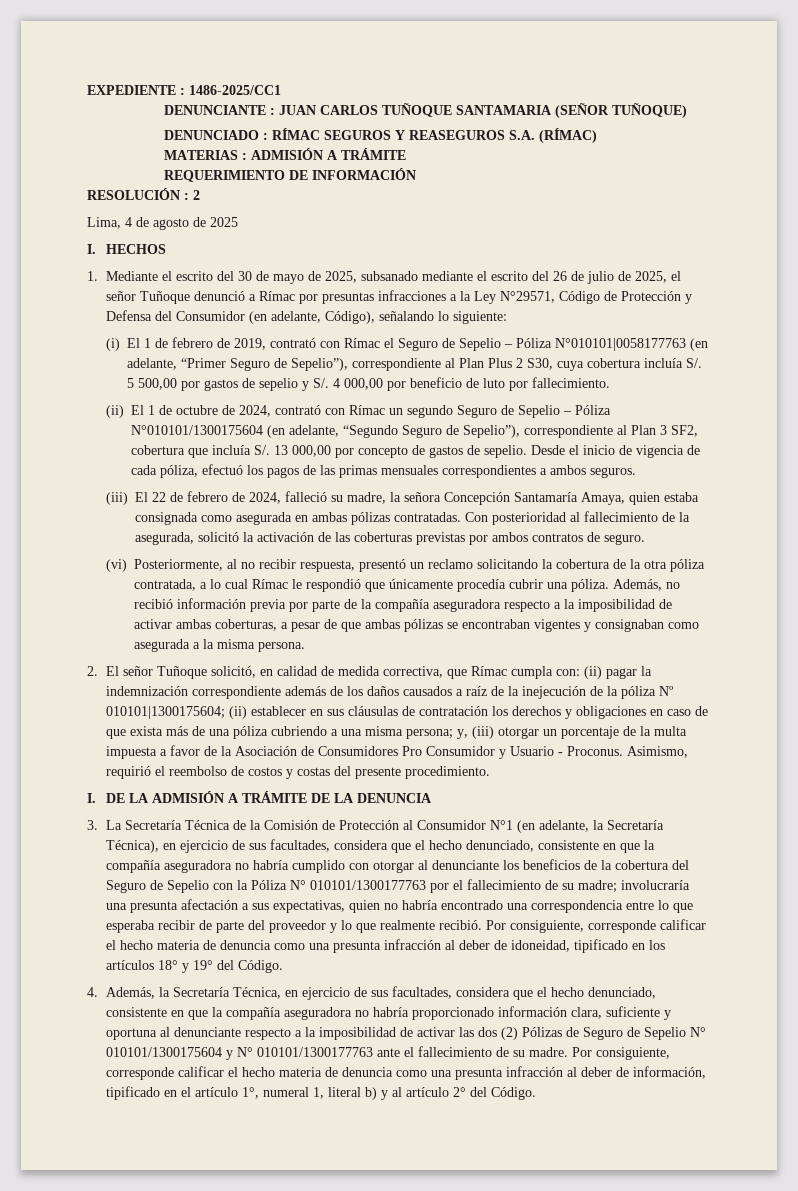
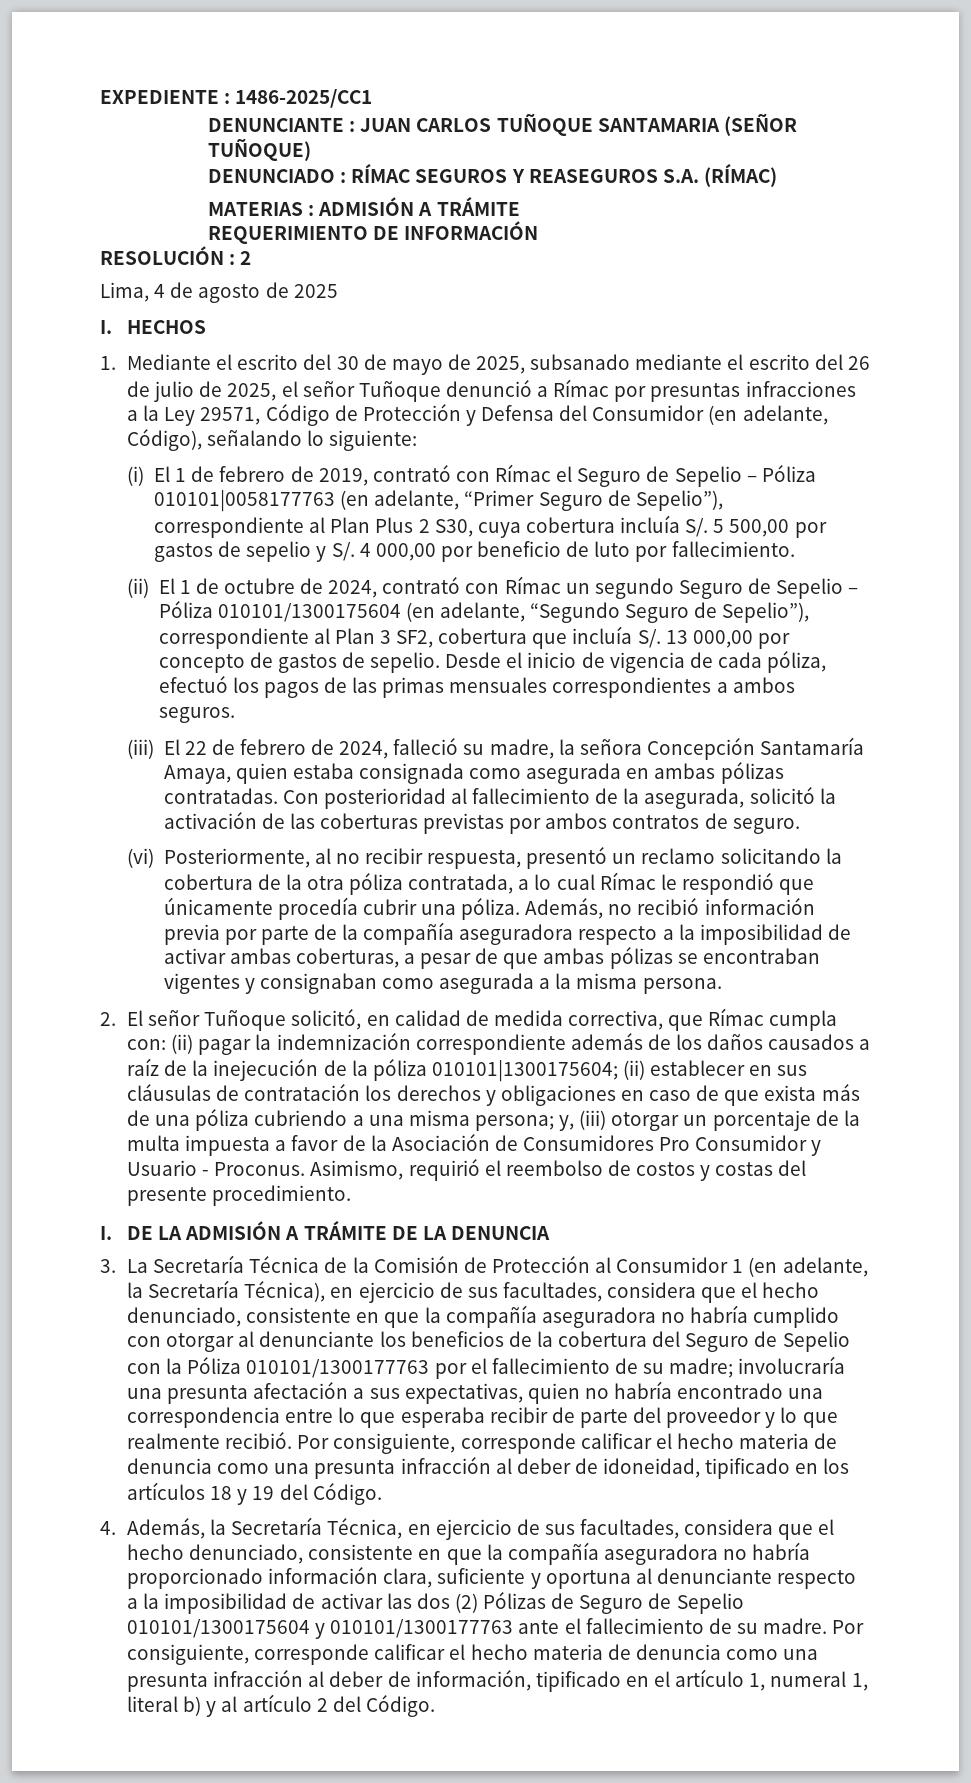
[500,291,556,303] N°29571, -> [200,407,261,425] 29571,
[555,338,687,351] N°010101|0058177763 -> [154,490,336,512] 010101|0058177763
[131,425,264,435] N°010101/1300175604 -> [217,603,401,622] 010101/1300175604
[659,686,675,696] Nº -> (427, 1070) none
[490,820,514,830] N°1 -> [732,1259,744,1273] 1
[290,880,307,890] N° -> (242, 1365) none
[158,960,214,973] 18° y 19° -> [210,1486,275,1505] 18 y 19
[690,1027,707,1037] N° -> (744, 1603) none
[237,1047,254,1057] N° -> (326, 1631) none
[242,1087,260,1099] 1°, -> [749,1673,766,1691] 1,
[453,1087,467,1097] 2° -> [316,1698,328,1712] 2

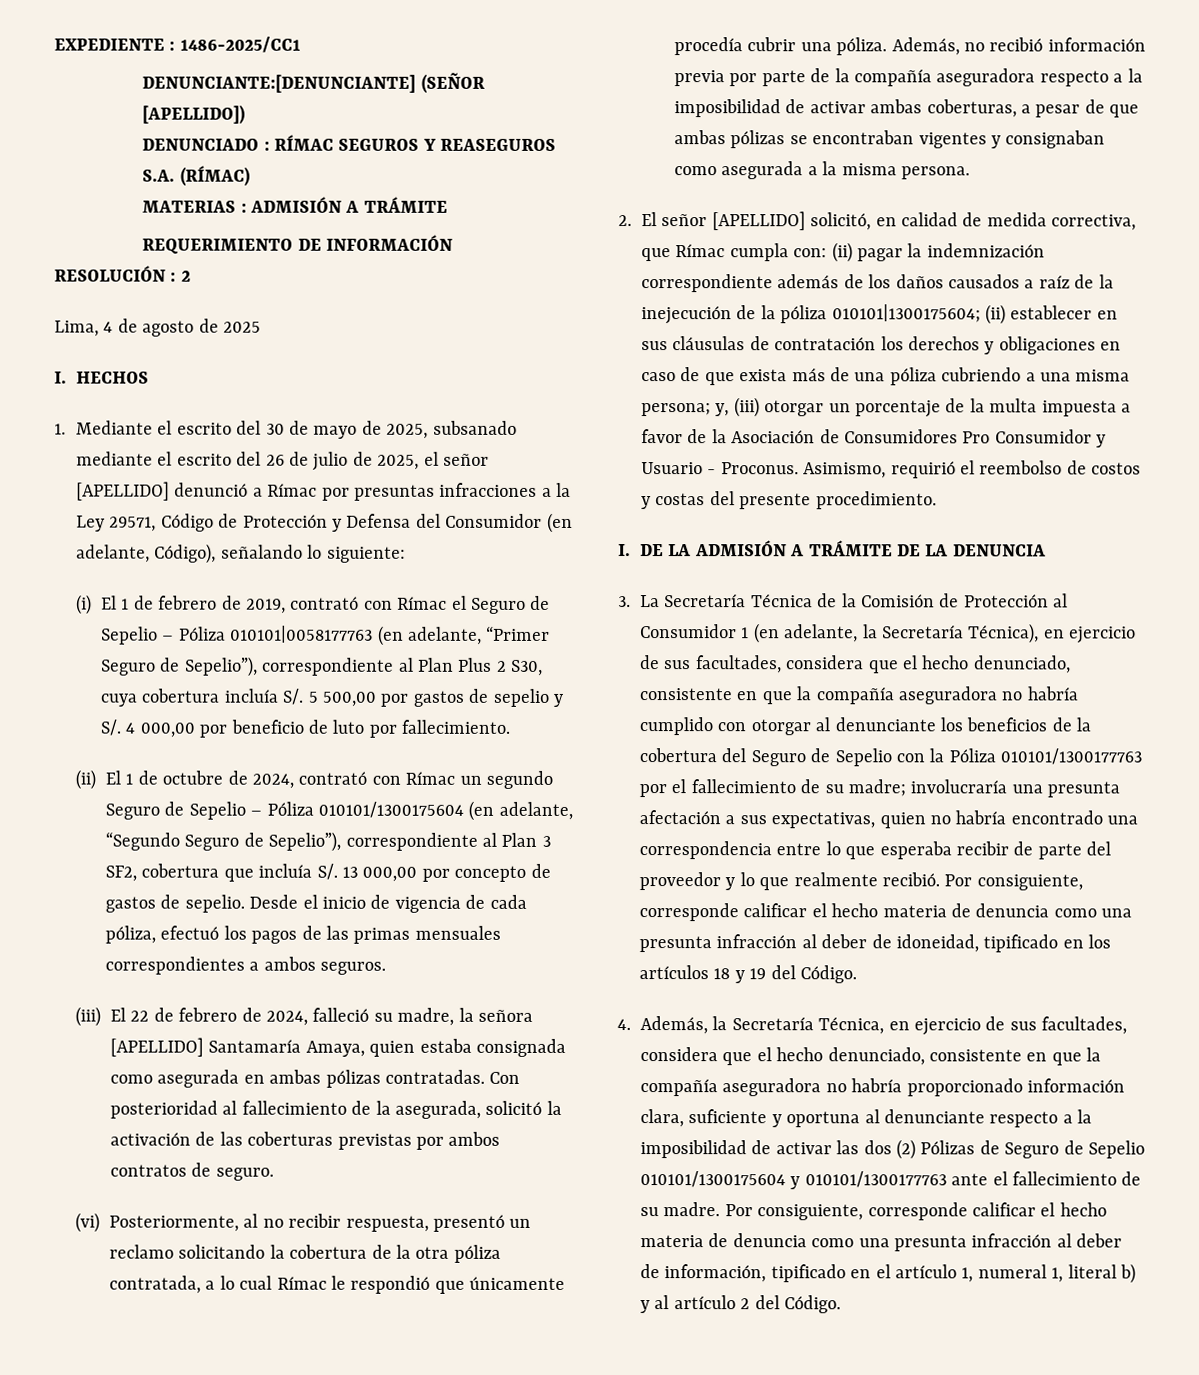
[208,113,797,136] [208,138,312,161] DENUNCIANTE : JUAN CARLOS TUÑOQUE SANTAMARIA (SEÑOR TUÑOQUE) -> [142,72,485,93] [142,104,246,124] DENUNCIANTE:[DENUNCIANTE] (SEÑOR [APELLIDO])
[358,381,441,402] Tuñoque -> [76,481,171,501] [APELLIDO]
[646,738,755,760] Concepción -> [110,1037,205,1057] [APELLIDO]
[204,1010,287,1031] Tuñoque -> [711,211,806,231] [APELLIDO]

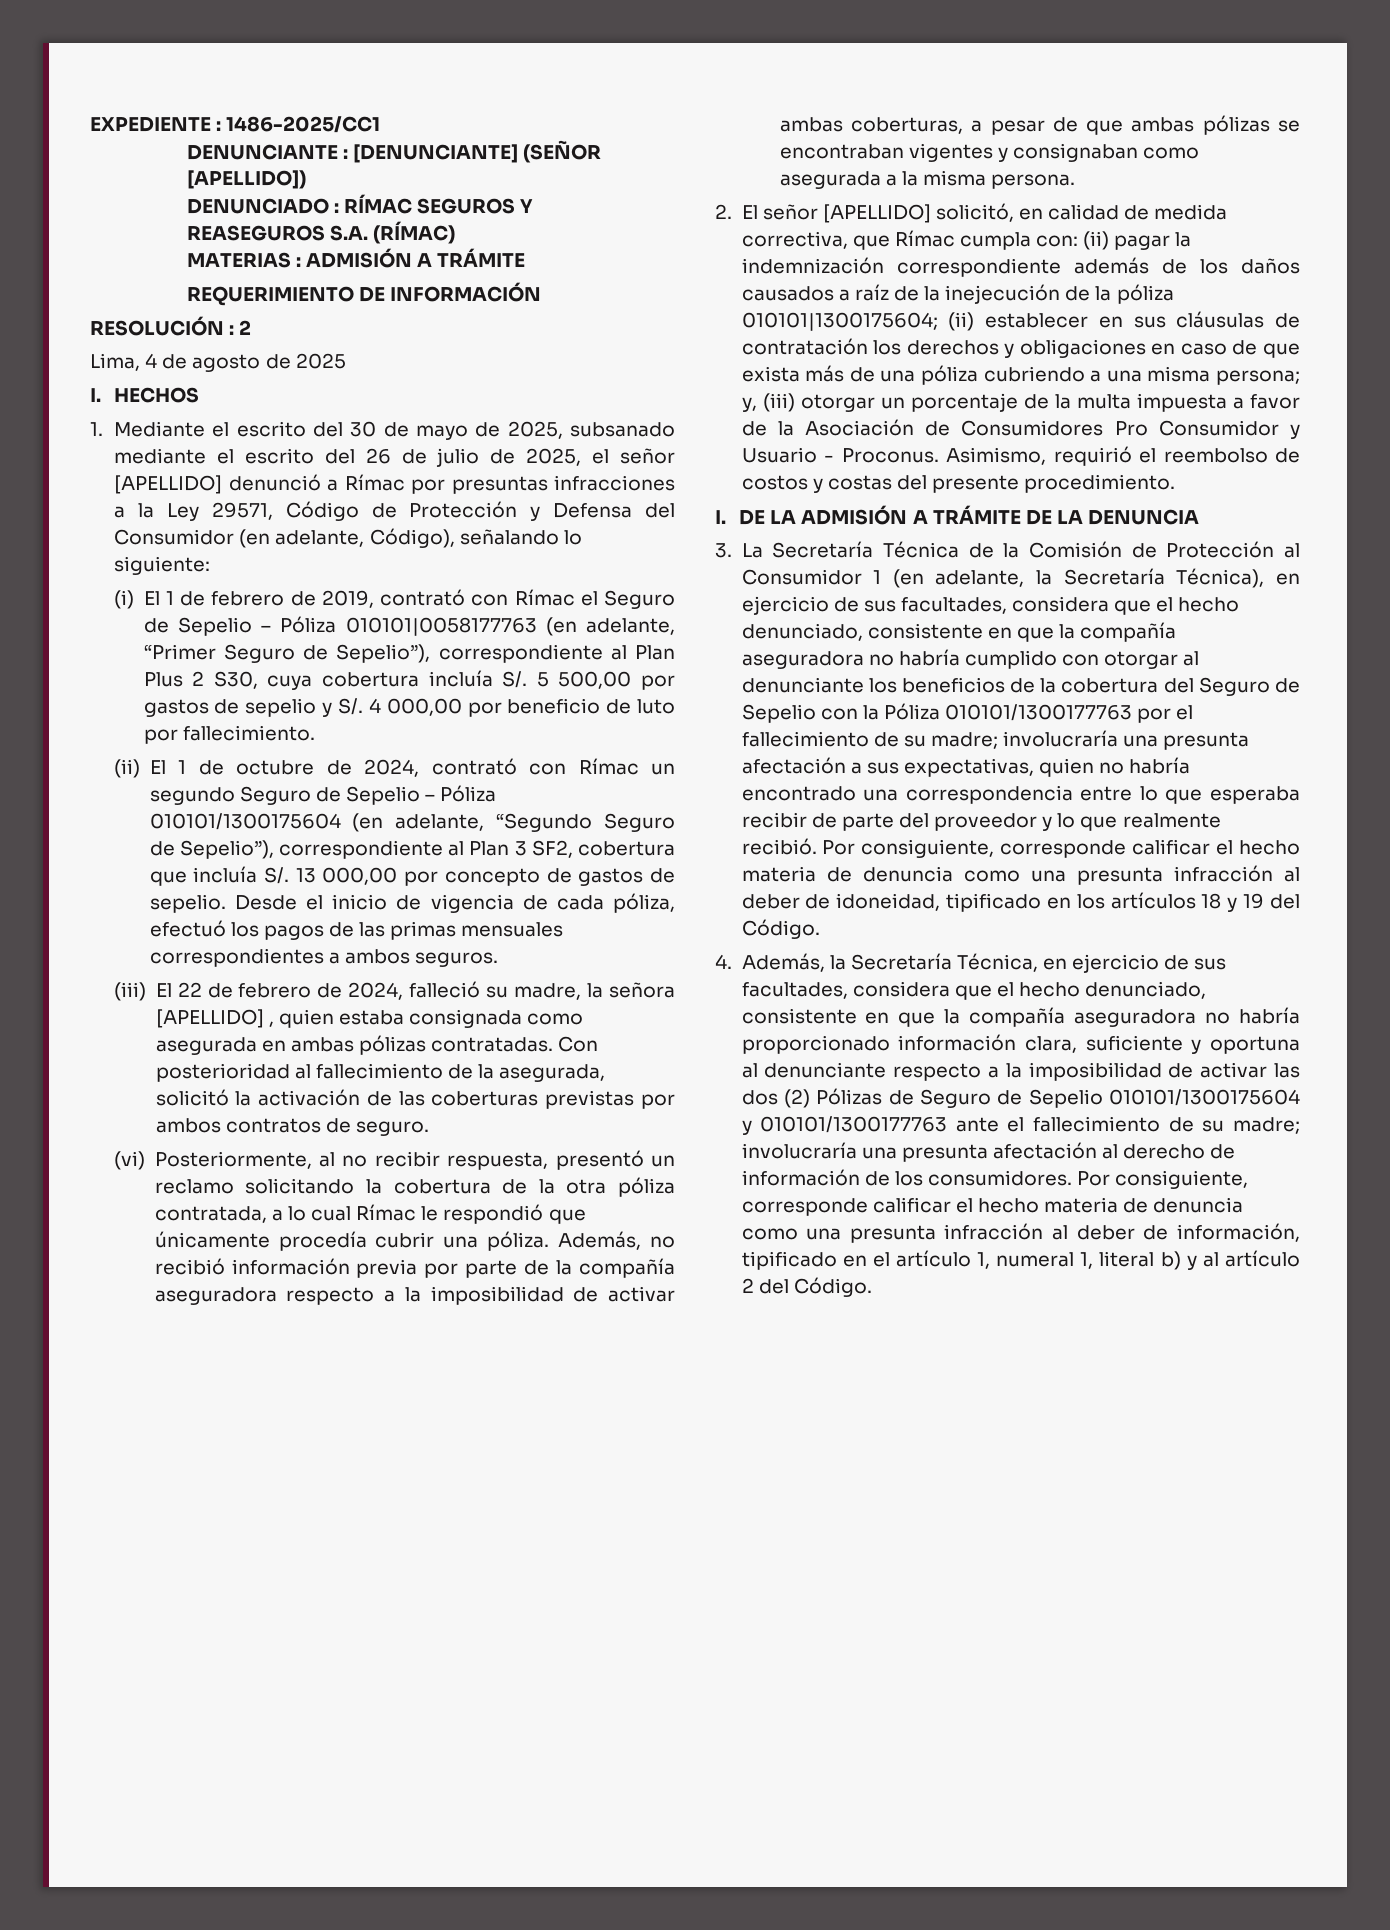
[142,74,417,93] DENUNCIANTE:[DENUNCIANTE] -> [186,144,518,163] DENUNCIANTE : [DENUNCIANTE]
[208,1039,365,1057] Santamaría Amaya, -> [268,1021,274,1027] ,
[663,1202,721,1217] madre. -> [1233,1117,1300,1134] [741,1142,1236,1162] [741,1169,1072,1186] madre; involucraría una presunta afectación al derecho de información de los consumidores.

